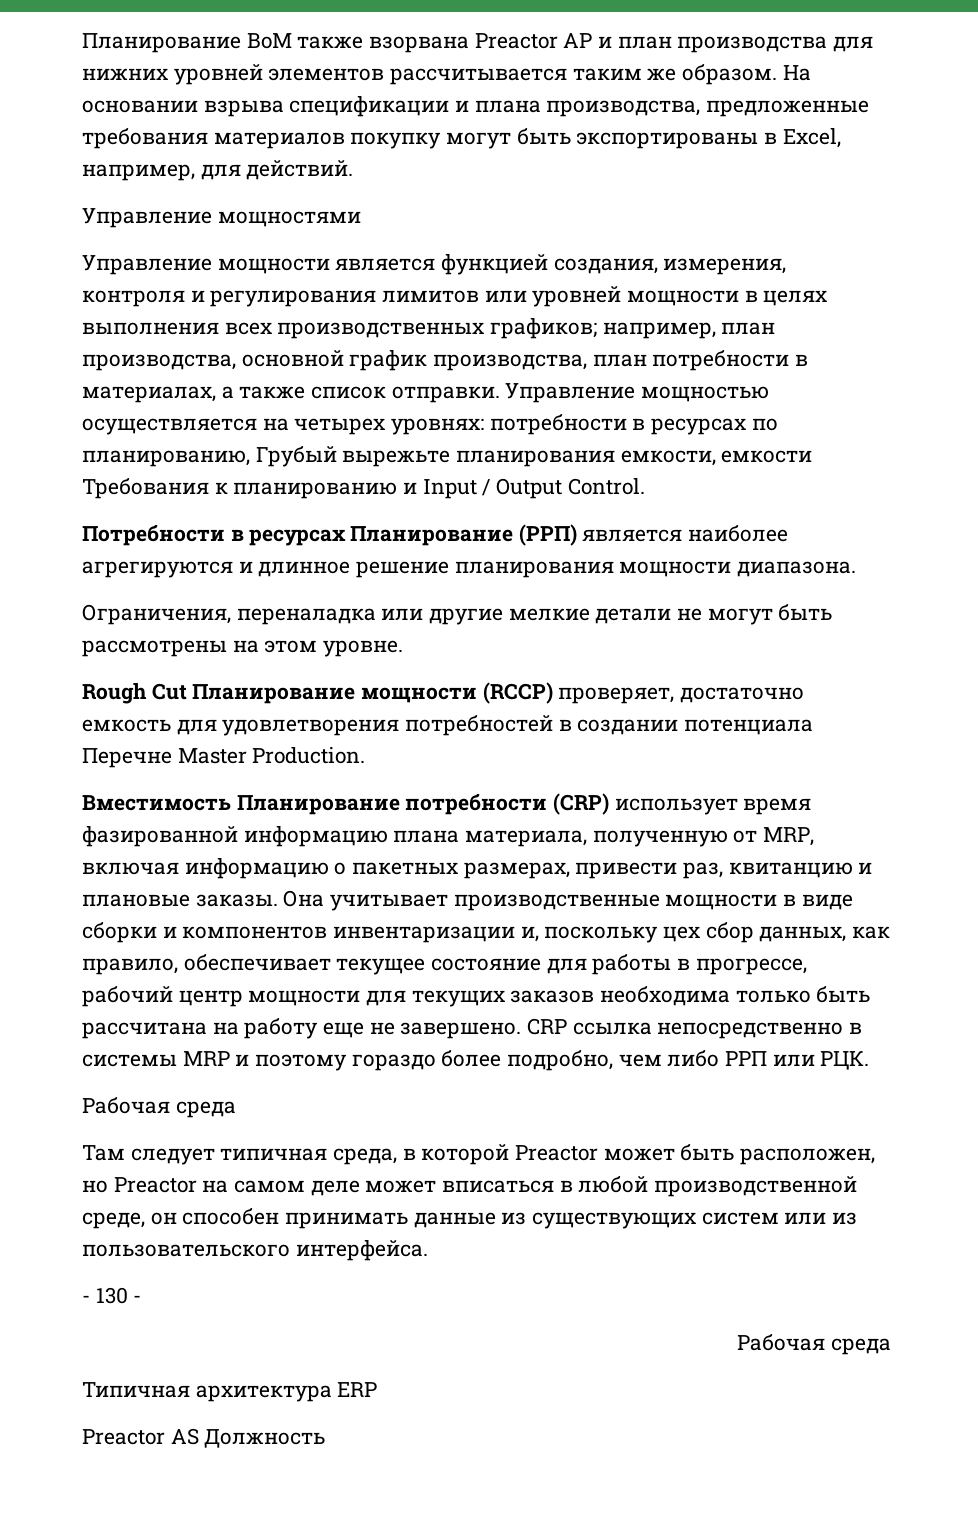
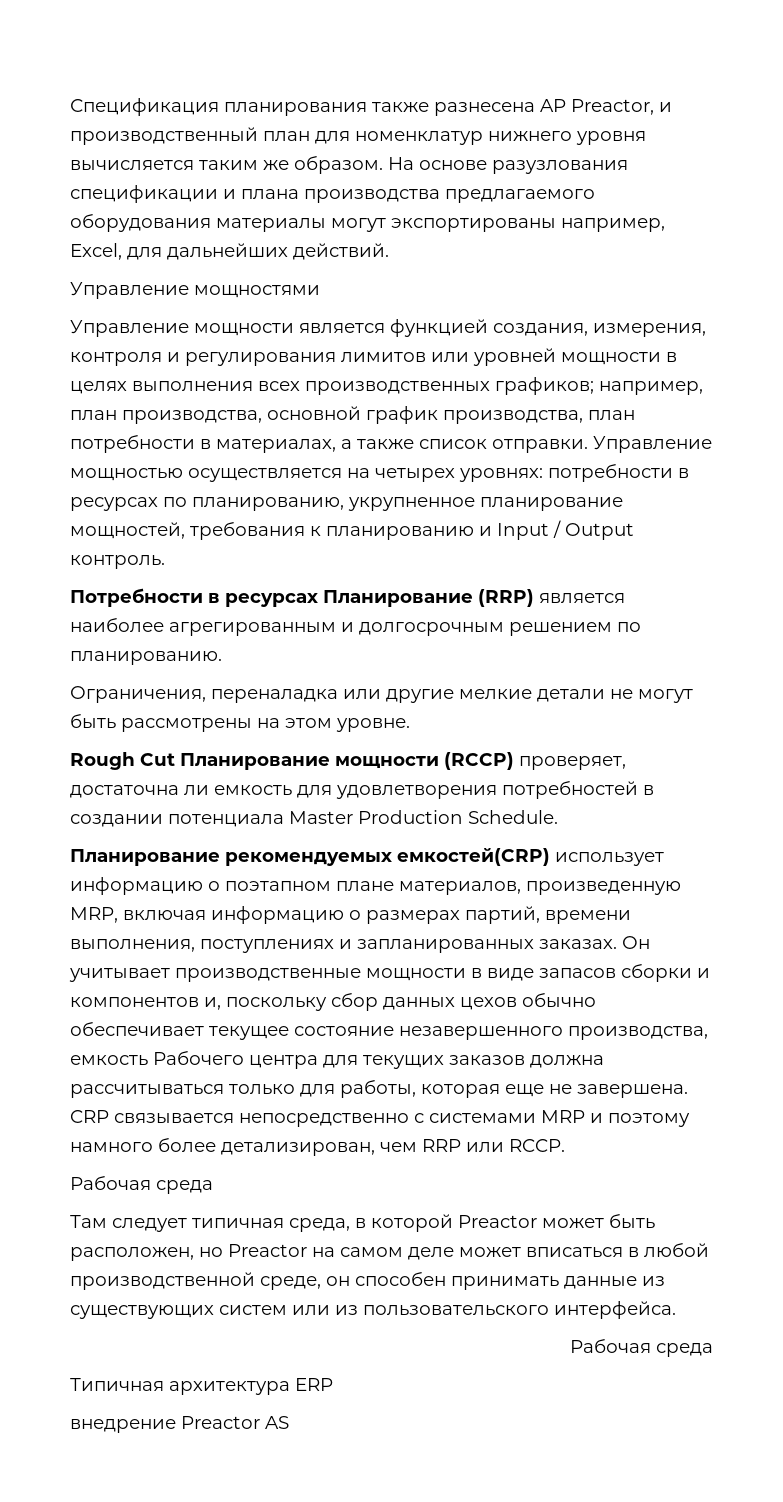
[82,33,874,53] [82,64,568,85] Планирование BoM также взорвана Preactor AP и план производства для нижних уровней элементов рассчитывается -> [70,98,672,116] [70,127,646,145] [70,160,194,171] Спецификация планирования также разнесена AP Preactor, и производственный план для номенклатур нижнего уровня вычисляется
[82,100,284,117] основании взрыва -> [419,160,628,174] основе разузлования
[546,100,870,117] [82,128,841,149] [82,164,241,181] производства, предложенные требования материалов покупку могут быть экспортированы в Excel, например, для -> [304,189,595,203] [70,214,665,232] [70,243,288,260] производства предлагаемого оборудования материалы могут экспортированы например, Excel, для дальнейших
[255,446,813,467] [82,478,209,499] Грубый вырежьте планирования емкости, емкости Требования -> [348,497,623,511] [70,522,305,540] укрупненное планирование мощностей, требования
[567,478,645,495] Control. -> [70,555,165,569] контроль.
[518,524,577,546] (РРП) -> [478,589,534,607] (RRP)
[82,561,857,578] агрегируются и длинное решение планирования мощности диапазона. -> [169,622,641,636] [70,651,222,665] агрегированным и долгосрочным решением по планированию.
[680,687,805,703] достаточно -> [70,785,209,798] достаточна ли
[82,747,366,768] [82,793,812,815] [82,826,815,847] [82,858,873,879] [82,890,325,907] Перечне Master Production. // Вместимость Планирование потребности (CRP) использует время фазированной информацию плана материала, полученную от MRP, включая информацию о пакетных размерах, привести раз, квитанцию и плановые заказы. Она -> [289,810,558,824] [70,848,664,866] [70,877,681,895] [70,906,631,924] [70,936,650,953] Master Production Schedule. // Планирование рекомендуемых емкостей(CRP) использует информацию о поэтапном плане материалов, произведенную MRP, включая информацию о размерах партий, времени выполнения, поступлениях и запланированных заказах. Он
(853, 902) none -> [539,968,616,978] запасов
[333,926,516,943] инвентаризации -> (199, 1002) none
[663,922,891,943] [82,954,807,975] [82,986,871,1007] [82,1018,863,1039] [82,1050,870,1071] цех сбор данных, как правило, обеспечивает текущее состояние для работы в прогрессе, рабочий центр мощности для текущих заказов необходима только быть рассчитана на работу еще не завершено. CRP ссылка непосредственно в системы MRP и поэтому гораздо более подробно, чем либо РРП или РЦК. -> [331,993,596,1011] [70,1022,708,1040] [70,1051,604,1069] [70,1080,688,1098] [70,1110,690,1127] [70,1138,565,1156] сбор данных цехов обычно обеспечивает текущее состояние незавершенного производства, емкость Рабочего центра для текущих заказов должна рассчитываться только для работы, которая еще не завершена. CRP связывается непосредственно с системами MRP и поэтому намного более детализирован, чем RRP или RCCP.
[82,1287,142,1304] // - 130 - -> (676, 1310) none
(378, 1389) none -> [70,1419,176,1433] внедрение
[204,1429,326,1448] Должность -> (289, 1422) none

